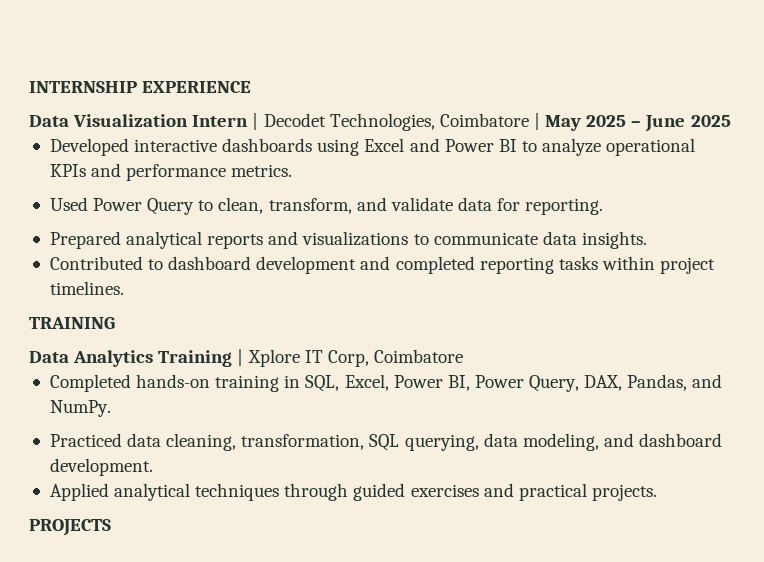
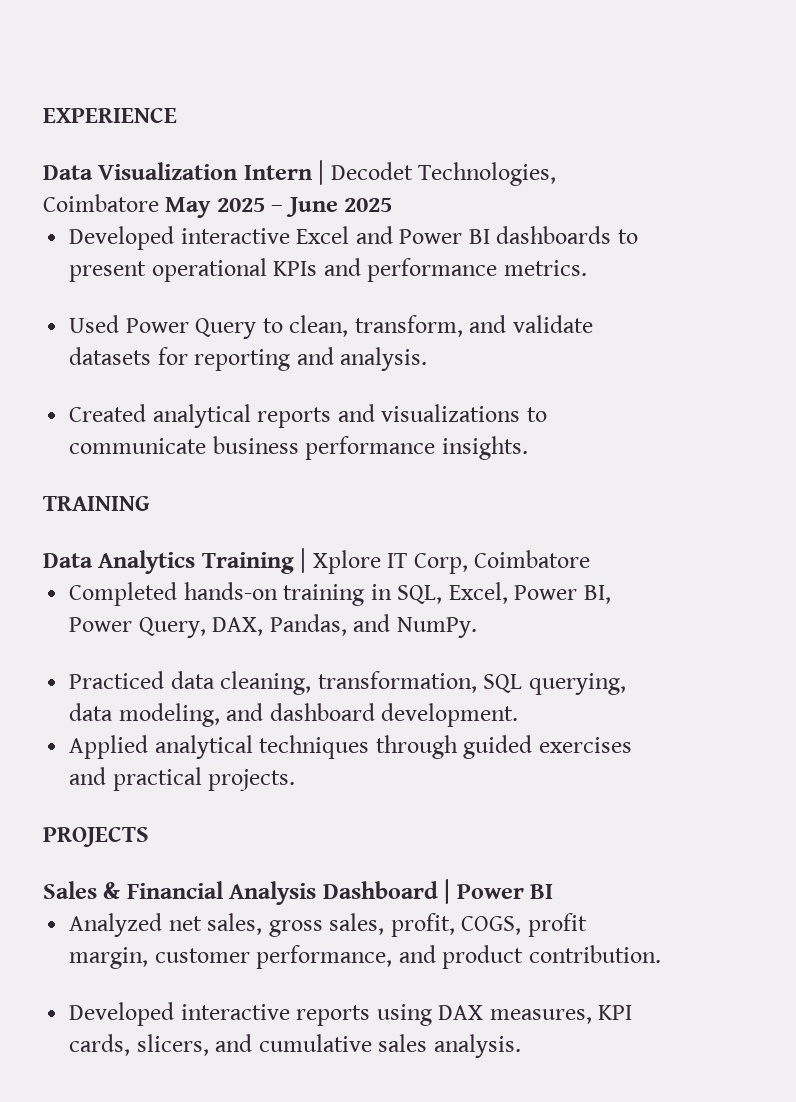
[29,81,137,93] INTERNSHIP -> (43, 115) none
[533,113,540,130] | -> (159, 203) none
[222,138,360,156] dashboards using -> (290, 236) none
[521,138,602,156] to analyze -> [496,226,638,244] [69,261,147,282] dashboards to present
[457,197,604,215] [49,231,121,249] data for reporting. // Prepared -> [69,347,428,371] [69,404,147,422] datasets for reporting and analysis. // Created
[542,231,577,245] data -> [212,436,436,460] business performance
[49,256,716,274] [49,281,124,295] // Contributed to dashboard development and completed reporting tasks within project timelines. -> (528, 448) none
(111, 527) none -> [43,879,554,905] [69,913,587,937] [69,945,661,969] [69,1002,633,1026] [69,1034,521,1058] // Sales & Financial Analysis Dashboard | Power BI // Analyzed net sales, gross sales, profit, COGS, profit margin, customer performance, and product contribution. // Developed interactive reports using DAX measures, KPI cards, slicers, and cumulative sales analysis.

